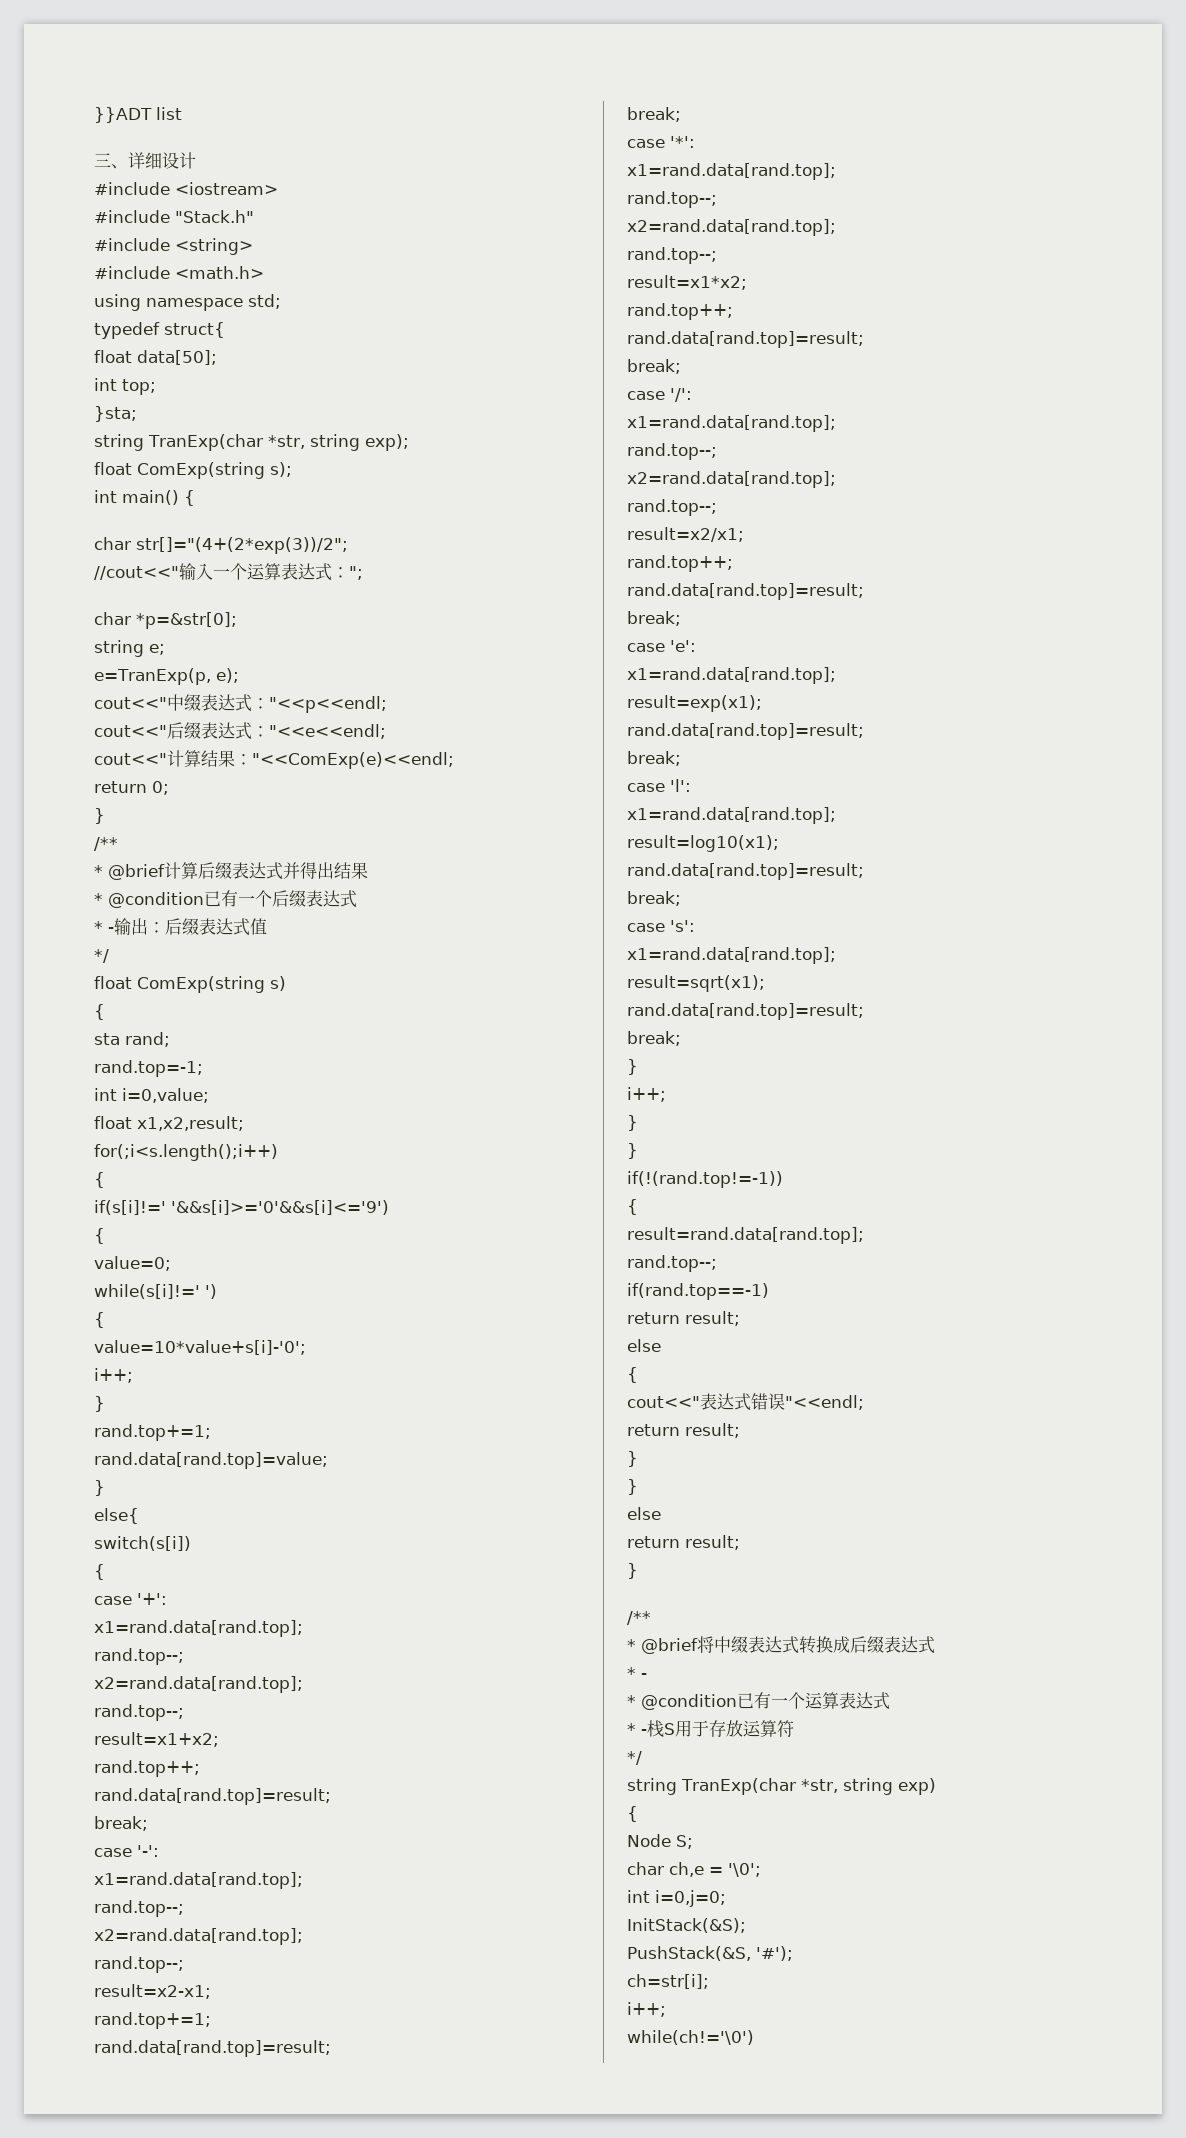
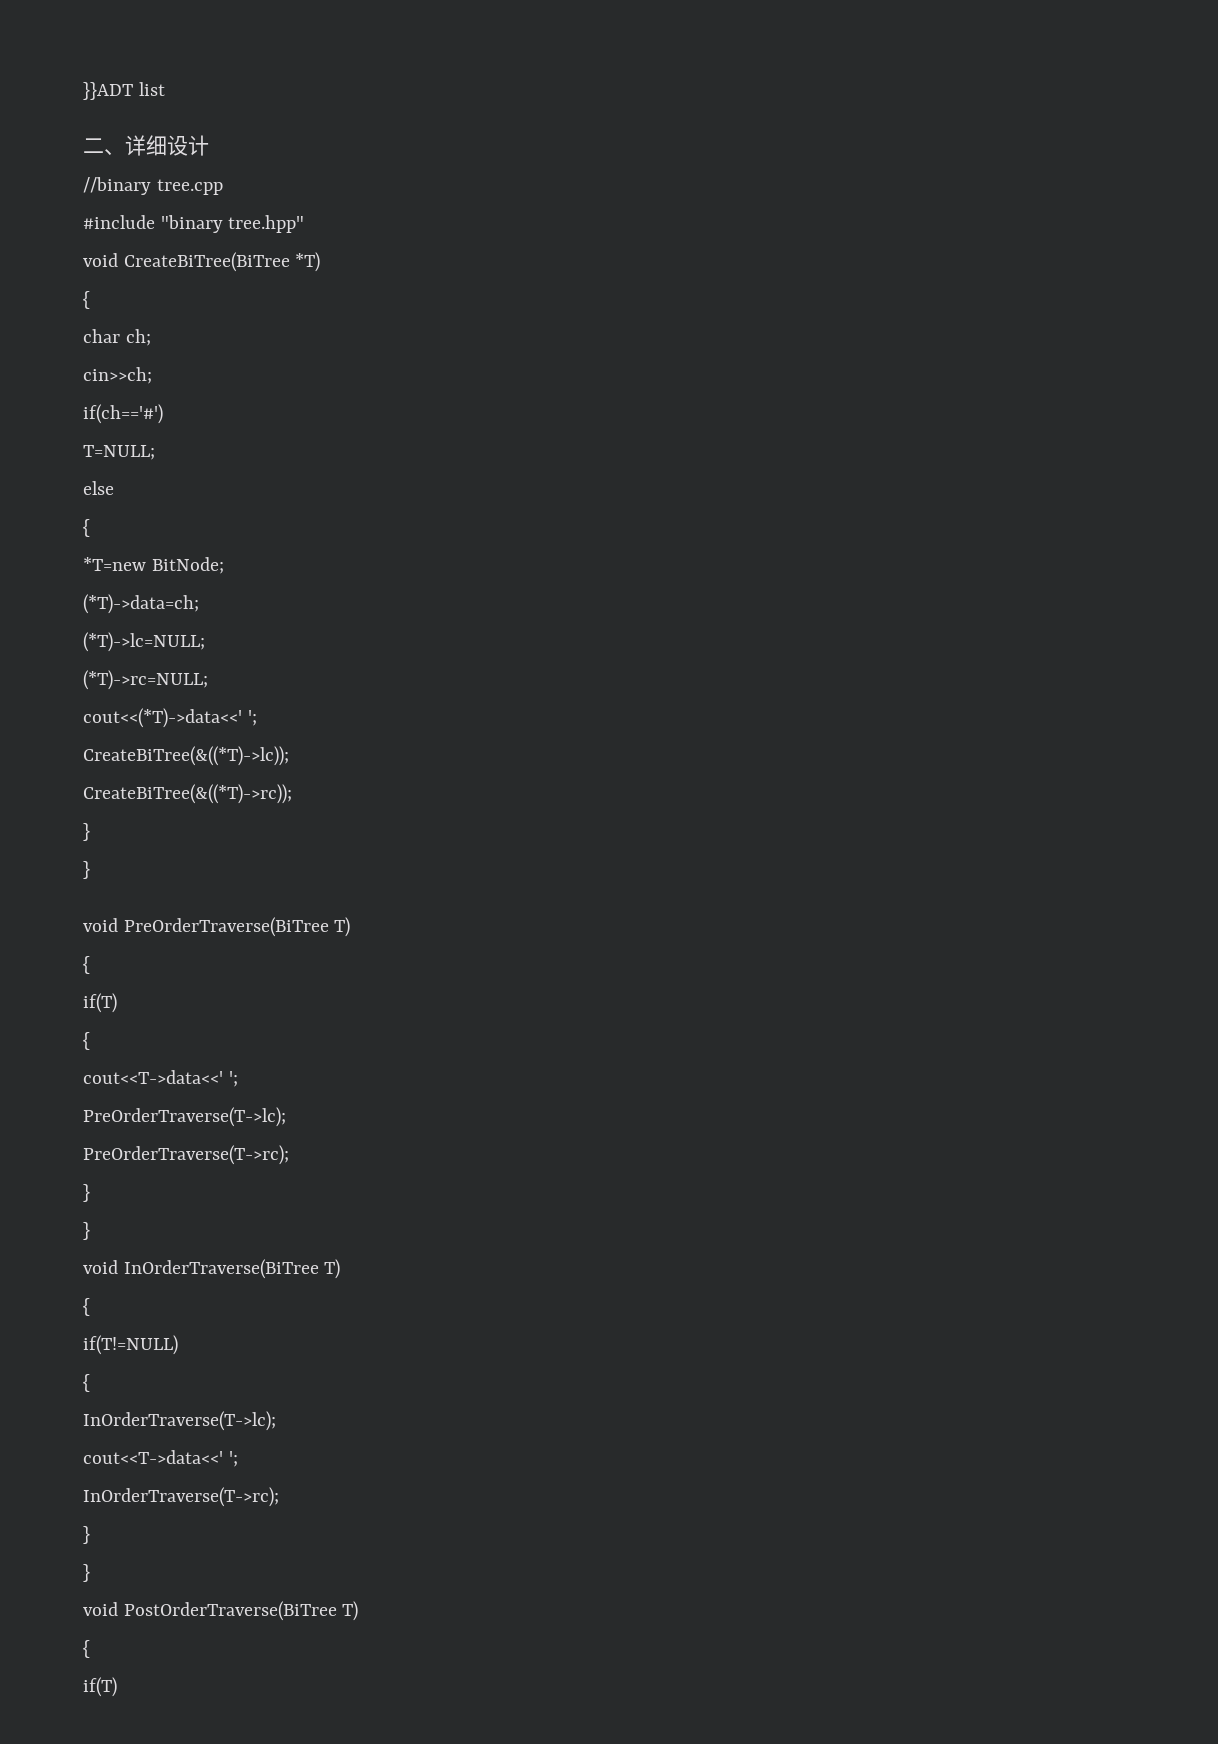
[94,153,111,167] 三 -> [83,138,104,153] 二
[94,182,278,195] [94,210,254,223] [94,238,253,255] [94,266,264,279] [94,294,281,311] [94,322,225,339] [94,350,217,365] [94,378,156,395] [94,406,137,422] [94,434,409,451] [94,462,292,479] [94,490,195,506] [94,537,348,554] [94,563,363,581] [94,612,237,629] [94,640,165,657] [94,668,239,685] [94,694,387,713] [94,722,386,740] [94,750,454,769] [94,781,169,795] [94,808,105,824] [94,837,118,851] [94,862,368,880] [94,890,357,908] [94,918,267,936] [94,949,109,963] [94,976,286,993] [94,1004,105,1020] [94,1032,170,1047] [94,1060,203,1077] [94,1088,209,1103] [94,1116,244,1131] [94,1144,278,1161] [94,1172,105,1188] [94,1200,389,1215] [94,1228,105,1244] [94,1256,171,1271] [94,1284,217,1299] [94,1312,105,1328] [94,1340,306,1355] [94,1368,133,1383] [94,1396,105,1412] [94,1424,211,1441] [94,1452,328,1469] [94,1480,105,1496] [94,1508,139,1524] [94,1536,191,1551] [94,1564,105,1580] [94,1593,167,1605] [94,1620,303,1637] [94,1648,184,1665] [94,1676,303,1693] [94,1704,184,1721] [94,1732,219,1747] [94,1760,200,1777] [94,1788,331,1805] [94,1816,148,1831] [94,1845,159,1857] [94,1872,303,1889] [94,1900,184,1917] [94,1928,303,1945] [94,1956,184,1973] [94,1984,211,1999] [94,2012,211,2029] [94,2040,331,2057] [627,107,681,122] [627,136,695,148] [627,163,836,180] [627,191,717,208] [627,219,836,236] [627,247,717,264] [627,275,747,290] [627,303,733,320] [627,331,864,348] [627,359,681,374] [627,388,692,402] [627,415,836,432] [627,443,717,460] [627,471,836,488] [627,499,717,516] [627,527,744,542] [627,555,733,572] [627,583,864,600] [627,611,681,626] [627,640,696,652] [627,667,836,684] [627,695,762,712] [627,723,864,740] [627,751,681,766] [627,779,691,792] [627,807,836,824] [627,835,779,852] [627,863,864,880] [627,891,681,906] [627,920,695,932] [627,947,836,964] [627,975,765,992] [627,1003,864,1020] [627,1031,681,1046] [627,1059,638,1075] [627,1087,666,1102] [627,1115,638,1131] [627,1143,638,1159] [627,1171,783,1188] [627,1199,638,1215] [627,1227,864,1244] [627,1255,717,1272] [627,1283,769,1300] [627,1311,740,1326] [627,1339,661,1352] [627,1367,638,1383] [627,1393,864,1411] [627,1423,740,1438] [627,1451,638,1467] [627,1479,638,1495] [627,1507,661,1520] [627,1535,740,1550] [627,1563,638,1579] [627,1611,651,1625] [627,1636,935,1654] [627,1667,647,1679] [627,1692,890,1710] [627,1720,794,1737] [627,1751,642,1765] [627,1778,936,1795] [627,1806,638,1822] [627,1834,693,1849] [627,1862,761,1877] [627,1890,726,1907] [627,1918,746,1933] [627,1946,793,1961] [627,1974,709,1989] [627,2002,666,2017] [627,2030,754,2045] #include <iostream> // #include "Stack.h" // #include <string> // #include <math.h> // using namespace std; // typedef struct{ // float data[50]; // int top; // }sta; // string TranExp(char *str, string exp); // float ComExp(string s); // int main() { // char str[]="(4+(2*exp(3))/2"; // //cout<<"输入一个运算表达式："; // char *p=&str[0]; // string e; // e=TranExp(p, e); // cout<<"中缀表达式："<<p<<endl; // cout<<"后缀表达式："<<e<<endl; // cout<<"计算结果："<<ComExp(e)<<endl; // return 0; // } // /** // * @brief计算后缀表达式并得出结果 // * @condition已有一个后缀表达式 // * -输出：后缀表达式值 // */ // float ComExp(string s) // { // sta rand; // rand.top=-1; // int i=0,value; // float x1,x2,result; // for(;i<s.length();i++) // { // if(s[i]!=' '&&s[i]>='0'&&s[i]<='9') // { // value=0; // while(s[i]!=' ') // { // value=10*value+s[i]-'0'; // i++; // } // rand.top+=1; // rand.data[rand.top]=value; // } // else{ // switch(s[i]) // { // case '+': // x1=rand.data[rand.top]; // rand.top--; // x2=rand.data[rand.top]; // rand.top--; // result=x1+x2; // rand.top++; // rand.data[rand.top]=result; // break; // case '-': // x1=rand.data[rand.top]; // rand.top--; // x2=rand.data[rand.top]; // rand.top--; // result=x2-x1; // rand.top+=1; // rand.data[rand.top]=result; // break; // case '*': // x1=rand.data[rand.top]; // rand.top--; // x2=rand.data[rand.top]; // rand.top--; // result=x1*x2; // rand.top++; // rand.data[rand.top]=result; // break; // case '/': // x1=rand.data[rand.top]; // rand.top--; // x2=rand.data[rand.top]; // rand.top--; // result=x2/x1; // rand.top++; // rand.data[rand.top]=result; // break; // case 'e': // x1=rand.data[rand.top]; // result=exp(x1); // rand.data[rand.top]=result; // break; // case 'l': // x1=rand.data[rand.top]; // result=log10(x1); // rand.data[rand.top]=result; // break; // case 's': // x1=rand.data[rand.top]; // result=sqrt(x1); // rand.data[rand.top]=result; // break; // } // i++; // } // } // if(!(rand.top!=-1)) // { // result=rand.data[rand.top]; // rand.top--; // if(rand.top==-1) // return result; // else // { // cout<<"表达式错误"<<endl; // return result; // } // } // else // return result; // } // /** // * @brief将中缀表达式转换成后缀表达式 // * - // * @condition已有一个运算表达式 // * -栈S用于存放运算符 // */ // string TranExp(char *str, string exp) // { // Node S; // char ch,e = '\0'; // int i=0,j=0; // InitStack(&S); // PushStack(&S, '#'); // ch=str[i]; // i++; // while(ch!='\0') -> [83,177,223,195] [83,215,305,233] [83,252,321,272] [83,291,90,309] [83,329,151,346] [83,367,152,384] [83,404,163,424] [83,445,155,460] [83,481,114,495] [83,519,90,537] [83,557,224,574] [83,594,199,614] [83,632,205,652] [83,670,208,690] [83,708,257,728] [83,746,289,766] [83,784,292,804] [83,823,90,841] [83,861,90,879] [83,917,351,937] [83,956,90,974] [83,993,117,1013] [83,1032,90,1050] [83,1070,238,1087] [83,1107,286,1127] [83,1145,289,1165] [83,1184,90,1202] [83,1222,90,1240] [83,1259,341,1279] [83,1298,90,1316] [83,1335,178,1355] [83,1374,90,1392] [83,1411,276,1431] [83,1450,238,1467] [83,1487,279,1507] [83,1526,90,1544] [83,1564,90,1582] [83,1601,359,1621] [83,1640,90,1658] [83,1677,117,1697] //binary tree.cpp // #include "binary tree.hpp" // void CreateBiTree(BiTree *T) // { // char ch; // cin>>ch; // if(ch=='#') // T=NULL; // else // { // *T=new BitNode; // (*T)->data=ch; // (*T)->lc=NULL; // (*T)->rc=NULL; // cout<<(*T)->data<<' '; // CreateBiTree(&((*T)->lc)); // CreateBiTree(&((*T)->rc)); // } // } // void PreOrderTraverse(BiTree T) // { // if(T) // { // cout<<T->data<<' '; // PreOrderTraverse(T->lc); // PreOrderTraverse(T->rc); // } // } // void InOrderTraverse(BiTree T) // { // if(T!=NULL) // { // InOrderTraverse(T->lc); // cout<<T->data<<' '; // InOrderTraverse(T->rc); // } // } // void PostOrderTraverse(BiTree T) // { // if(T)

